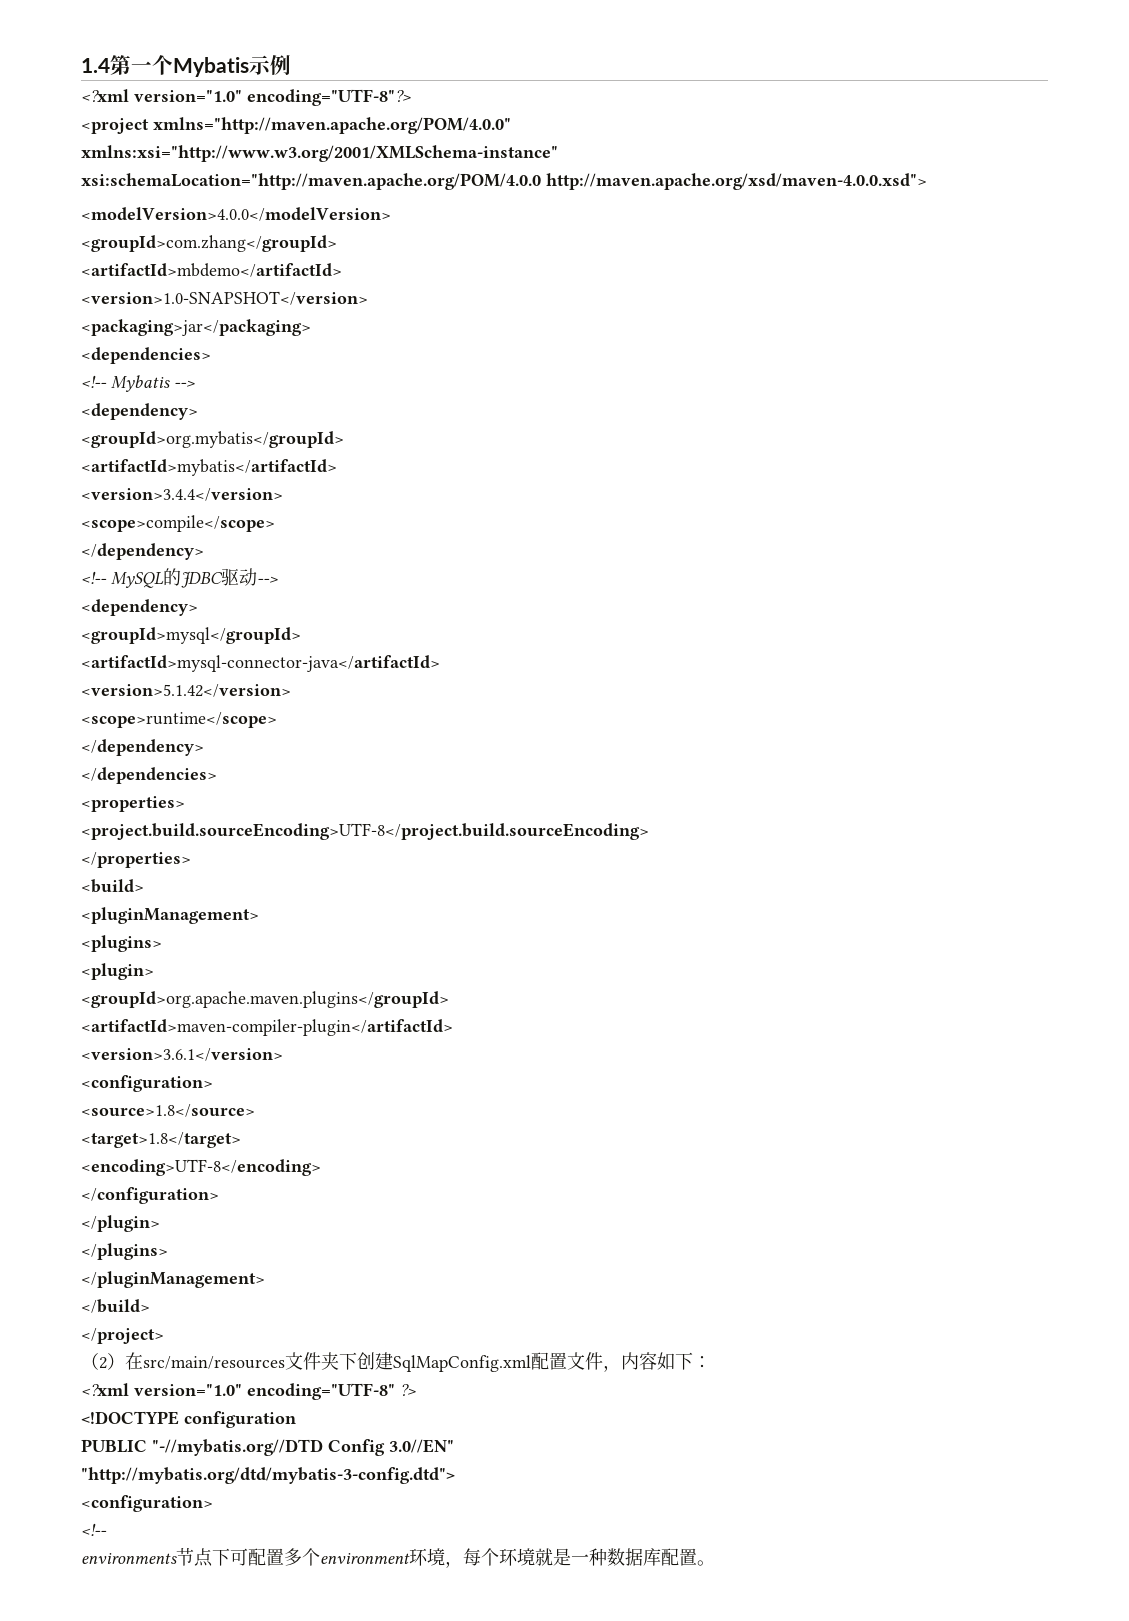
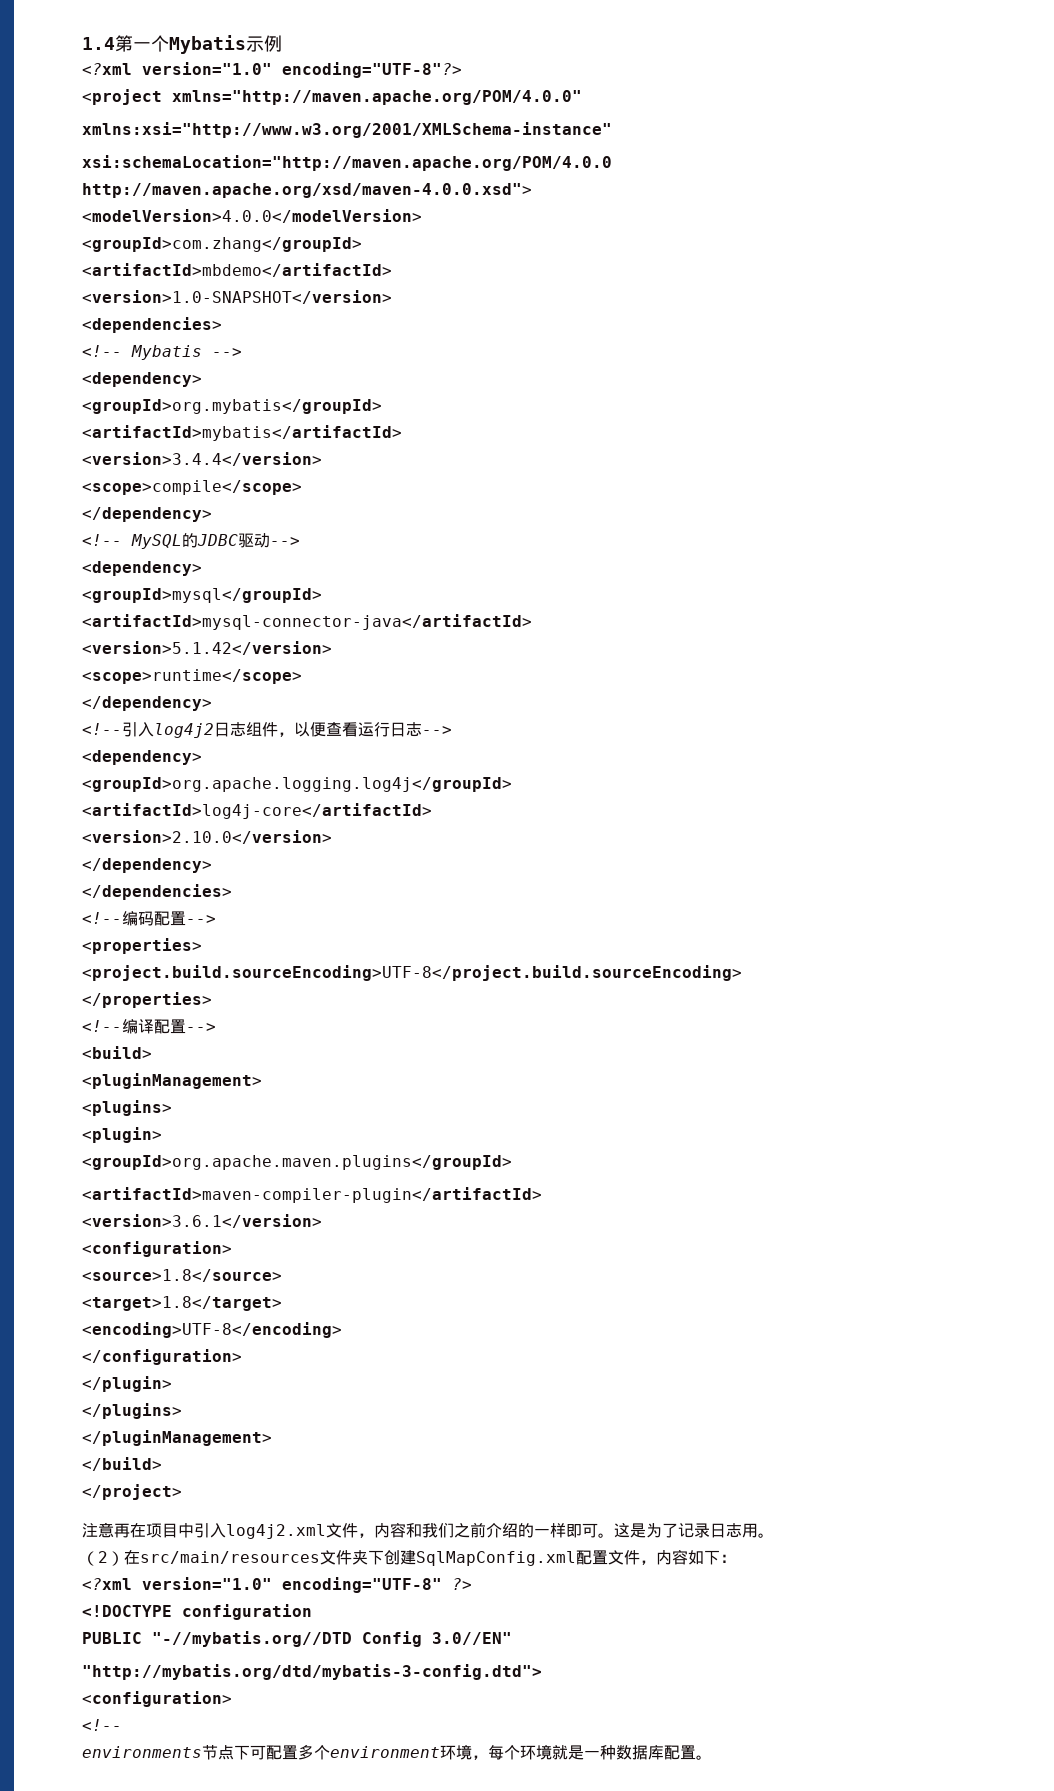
[81,319,311,336] // <packaging>jar</packaging> -> (392, 297) none
[81,767,217,784] </dependencies> -> [82,722,452,738] [82,750,202,765] [82,777,512,792] [82,803,432,819] [82,830,332,844] [82,858,212,873] [82,884,232,900] [82,911,216,926] <!--引入log4j2日志组件，以便查看运行日志--> // <dependency> // <groupId>org.apache.logging.log4j</groupId> // <artifactId>log4j-core</artifactId> // <version>2.10.0</version> // </dependency> // </dependencies> // <!--编码配置-->
(191, 860) none -> [82,1019,216,1034] // <!--编译配置-->
(164, 1336) none -> [82,1522,774,1539] // 注意再在项目中引入log4j2.xml文件，内容和我们之前介绍的一样即可。这是为了记录日志用。

